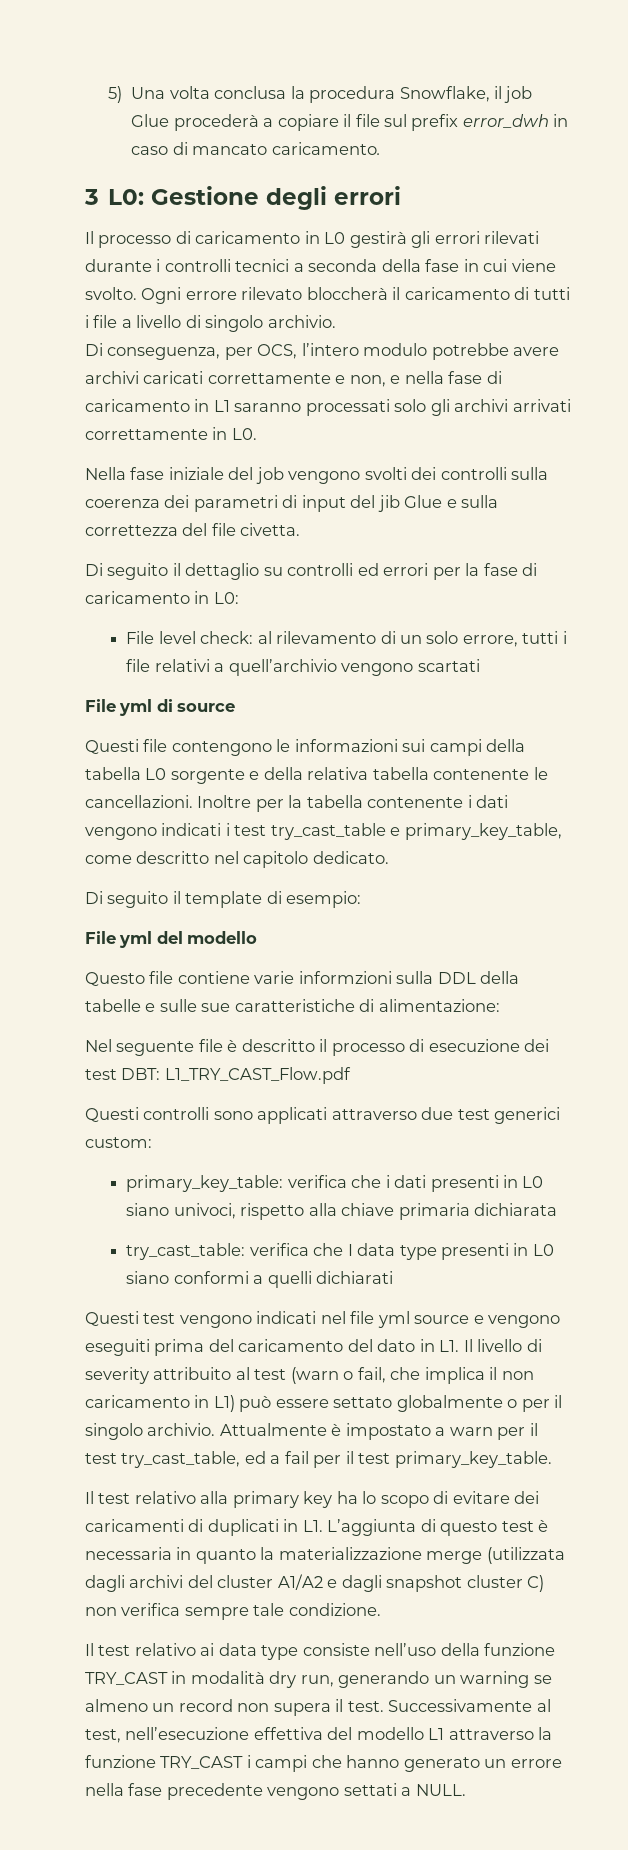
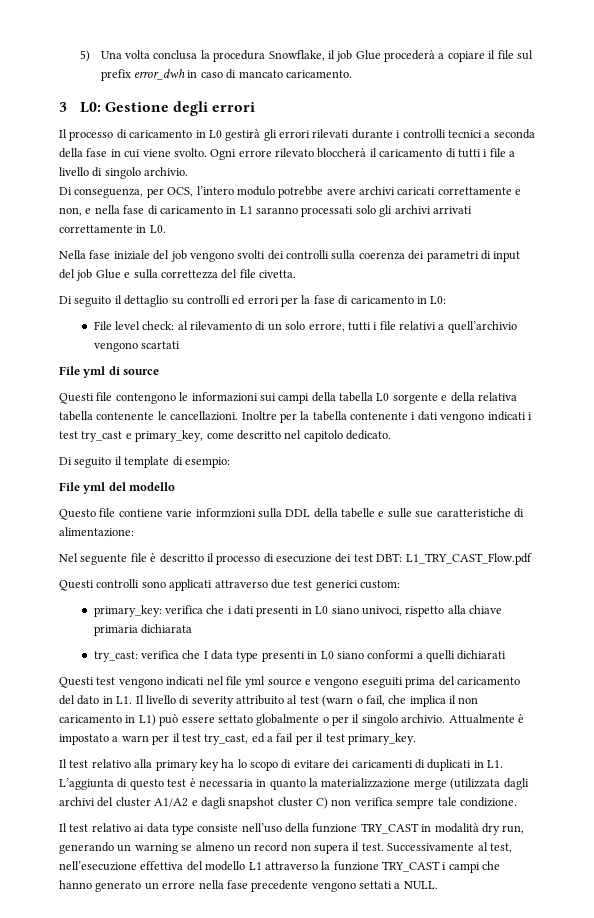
[377,495,400,512] jib -> [76,269,93,281] job
[270,823,562,840] try_cast_table e primary_key_table, -> [81,430,204,442] try_cast e primary_key,
[126,1175,284,1192] primary_key_table: -> [93,605,162,617] primary_key:
[126,1243,246,1260] try_cast_table: -> [93,651,138,662] try_cast:
[121,1451,241,1468] try_cast_table, -> [204,734,249,745] try_cast,
[394,1451,552,1468] primary_key_table. -> [347,733,416,745] primary_key.

